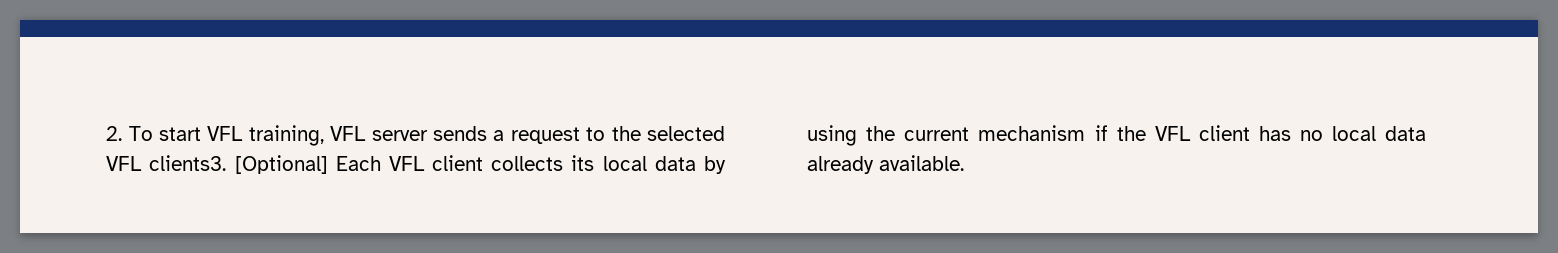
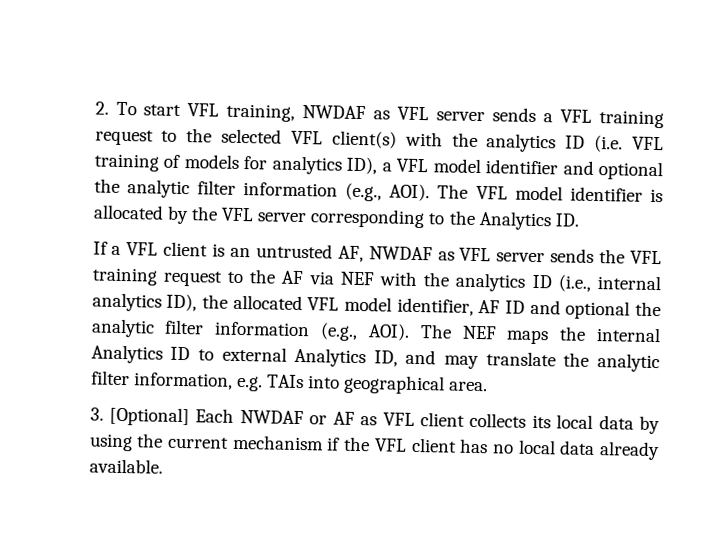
(324, 135) none -> [302,105,391,120] NWDAF as
(505, 135) none -> [560,109,664,129] VFL training
[149,155,381,174] clients3. [Optional] Each -> [331,130,664,153] [93,153,663,181] [93,178,663,203] [92,204,580,231] [92,241,662,265] [91,267,661,292] [91,292,661,320] [90,318,661,345] [90,344,660,373] [90,370,489,395] [89,406,378,427] client(s) with the analytics ID (i.e. VFL training of models for analytics ID), a VFL model identifier and optional the analytic filter information (e.g., AOI). The VFL model identifier is allocated by the VFL server corresponding to the Analytics ID. // If a VFL client is an untrusted AF, NWDAF as VFL server sends the VFL training request to the AF via NEF with the analytics ID (i.e., internal analytics ID), the allocated VFL model identifier, AF ID and optional the analytic filter information (e.g., AOI). The NEF maps the internal Analytics ID to external Analytics ID, and may translate the analytic filter information, e.g. TAIs into geographical area. // 3. [Optional] Each NWDAF or AF as

